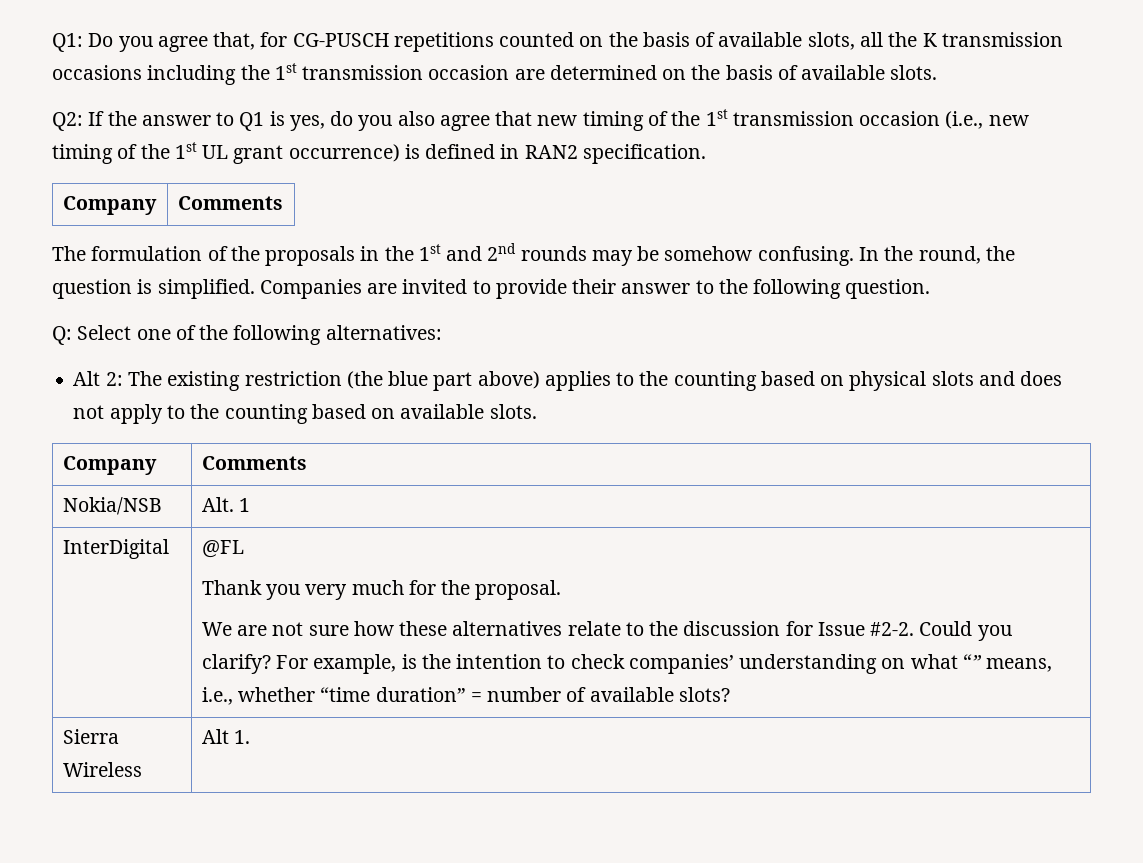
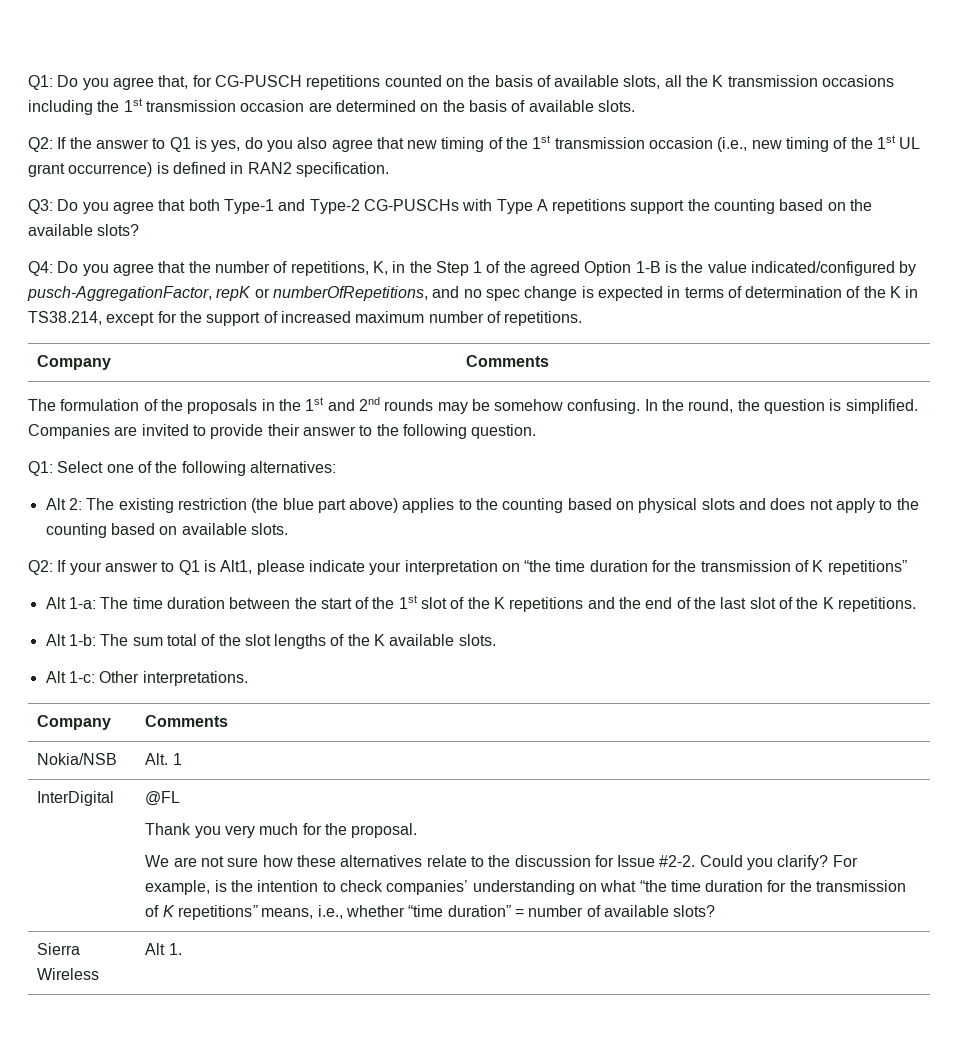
(706, 154) none -> [28,199,873,214] [28,224,140,236] [28,261,917,276] [27,286,919,301] [28,311,583,326] // Q3: Do you agree that both Type-1 and Type-2 CG-PUSCHs with Type A repetitions support the counting based on the available slots? // Q4: Do you agree that the number of repetitions, K, in the Step 1 of the agreed Option 1-B is the value indicated/configured by pusch-AggregationFactor, repK or numberOfRepetitions, and no spec change is expected in terms of determination of the K in TS38.214, except for the support of increased maximum number of repetitions.
[52,326,72,345] Q: -> [28,461,53,476] Q1:
(537, 411) none -> [28,560,907,575] [45,595,916,612] [45,634,496,649] [45,671,248,686] // Q2: If your answer to Q1 is Alt1, please indicate your interpretation on “the time duration for the transmission of K repetitions” // Alt 1-a: The time duration between the start of the 1st slot of the K repetitions and the end of the last slot of the K repetitions. // Alt 1-b: The sum total of the slot lengths of the K available slots. // Alt 1-c: Other interpretations.
[962,654,982,669] “” -> [639,880,907,892] [145,905,258,920] “the time duration for the transmission of K repetitions”

